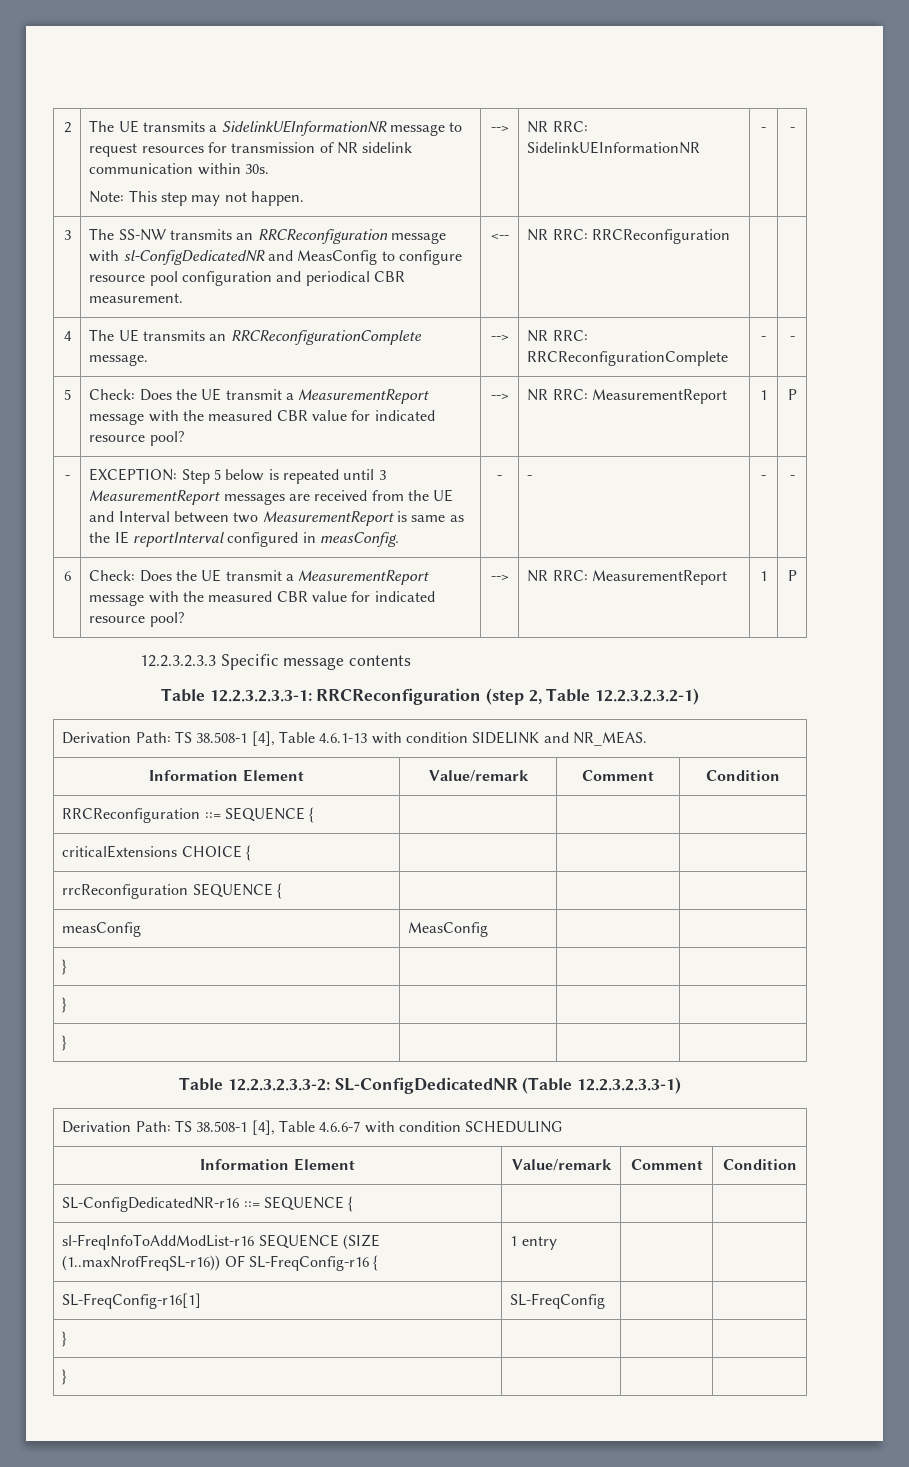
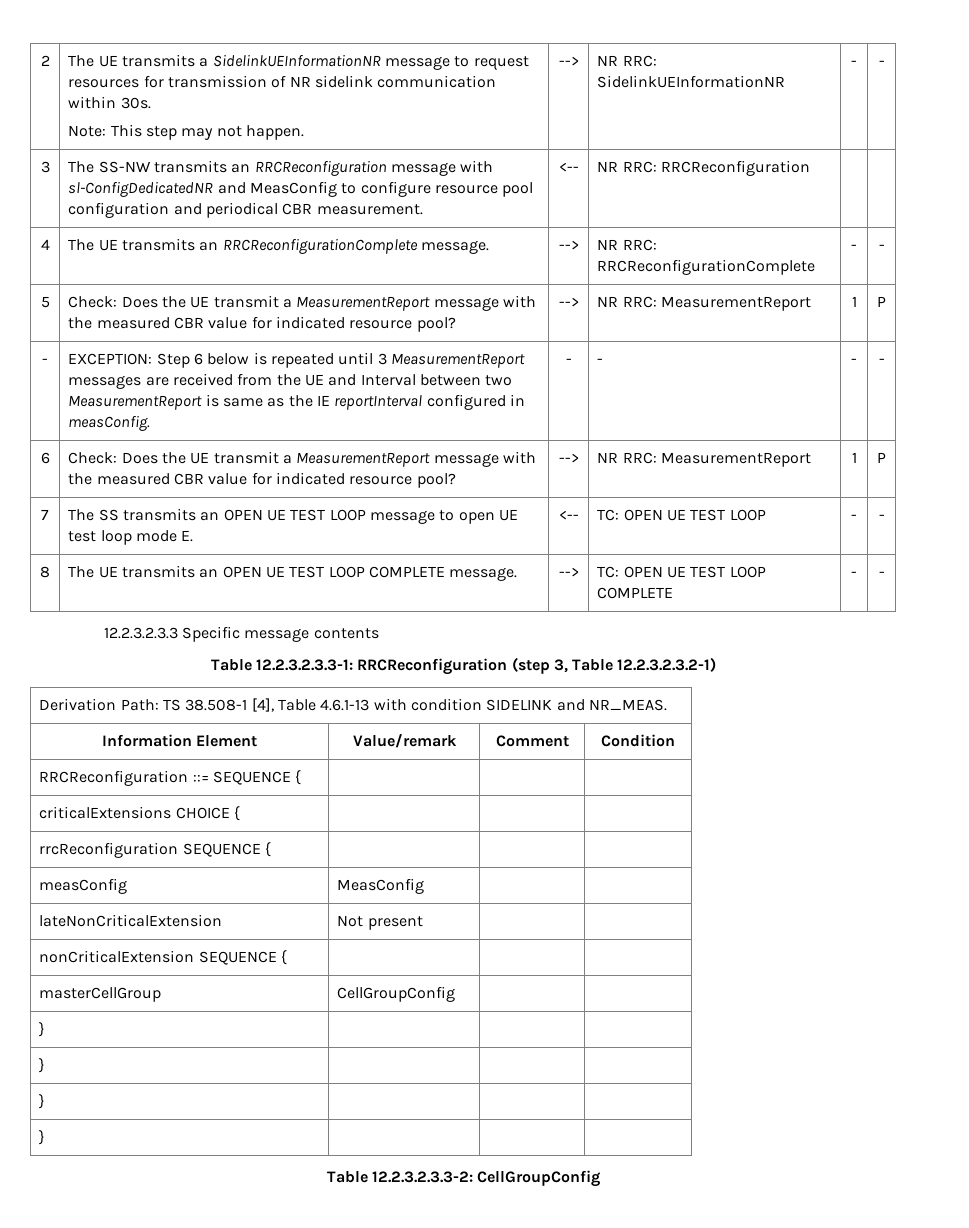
[213,469,221,480] 5 -> [194,353,204,365] 6
(797, 575) none -> [41,509,49,520] [68,508,518,524] [68,530,194,545] [558,510,579,520] [597,509,766,521] [851,514,857,520] [878,514,885,520] [40,566,50,578] [68,565,518,581] [558,567,579,577] [597,566,766,578] [597,587,674,599] [851,571,857,577] [878,571,885,577] // 7 | The SS transmits an OPEN UE TEST LOOP message to open UE test loop mode E. | <-- | TC: OPEN UE TEST LOOP | - | - // 8 | The UE transmits an OPEN UE TEST LOOP COMPLETE message. | --> | TC: OPEN UE TEST LOOP COMPLETE | - | -
[528,690,542,704] 2, -> [553,659,568,673] 3,
(489, 929) none -> [39,914,223,927] [337,915,423,930] [39,950,288,965] [39,987,162,1002] [337,986,456,1002] [39,1022,46,1037] // lateNonCriticalExtension | Not present | | // nonCriticalExtension SEQUENCE { | | | // masterCellGroup | CellGroupConfig | | // } | | |
[334,1077,681,1094] [62,1120,563,1135] [200,1158,355,1171] [511,1159,612,1171] [630,1159,703,1170] [722,1159,797,1170] [62,1196,354,1212] [62,1234,380,1250] [62,1255,379,1271] [510,1236,557,1250] [62,1293,202,1309] [510,1293,606,1309] [62,1331,68,1347] [62,1369,68,1385] SL-ConfigDedicatedNR (Table 12.2.3.2.3.3-1) // Derivation Path: TS 38.508-1 [4], Table 4.6.6-7 with condition SCHEDULING // Information Element | Value/remark | Comment | Condition // SL-ConfigDedicatedNR-r16 ::= SEQUENCE { | | | // sl-FreqInfoToAddModList-r16 SEQUENCE (SIZE (1..maxNrofFreqSL-r16)) OF SL-FreqConfig-r16 { | 1 entry | | // SL-FreqConfig-r16[1] | SL-FreqConfig | | // } | | | // } | | | -> [477,1170,601,1187] CellGroupConfig

